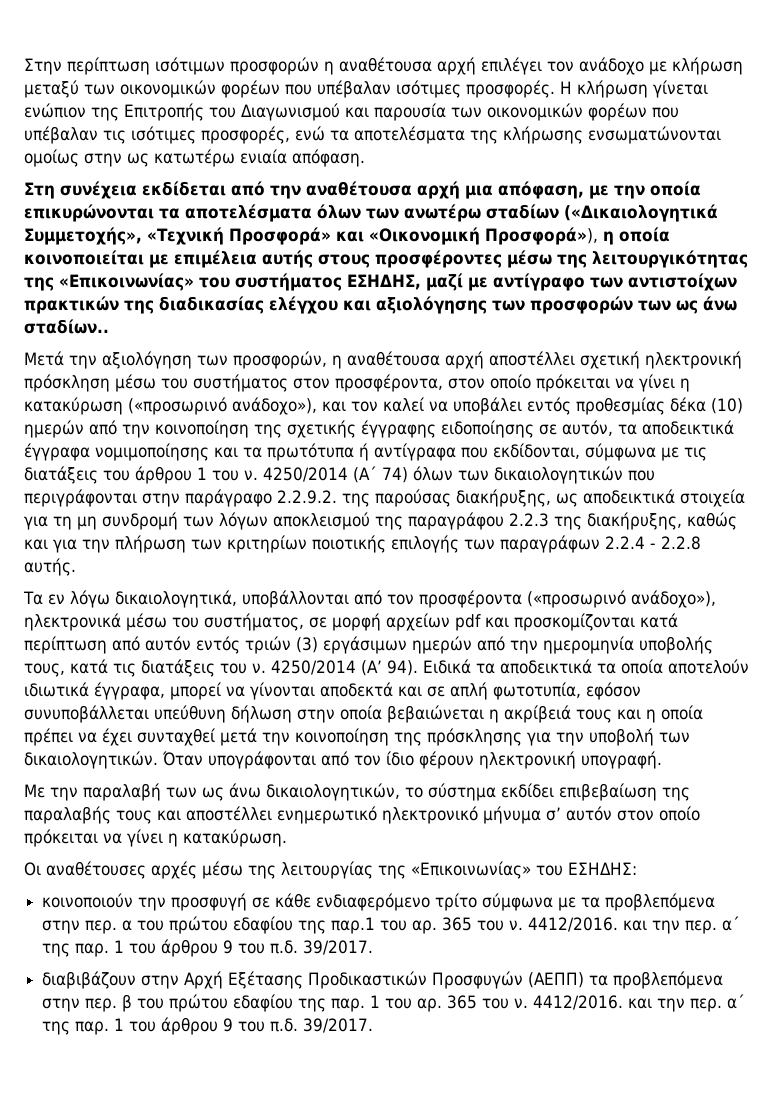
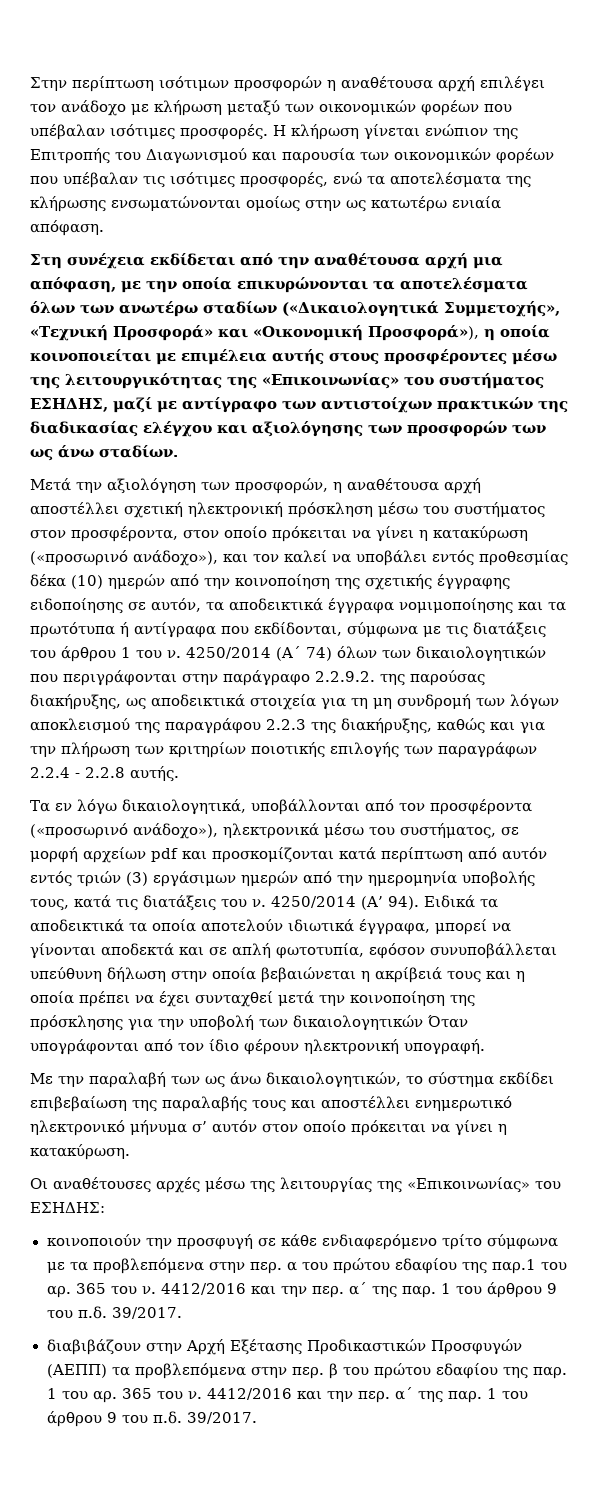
[24,319,109,334] σταδίων.. -> [99,445,178,458] σταδίων.
[24,751,158,769] δικαιολογητικών. -> [293,1015,423,1031] δικαιολογητικών
[528,917,619,932] 4412/2016. -> [160,1283,246,1295] 4412/2016
[533,995,624,1010] 4412/2016. -> [206,1388,292,1400] 4412/2016

